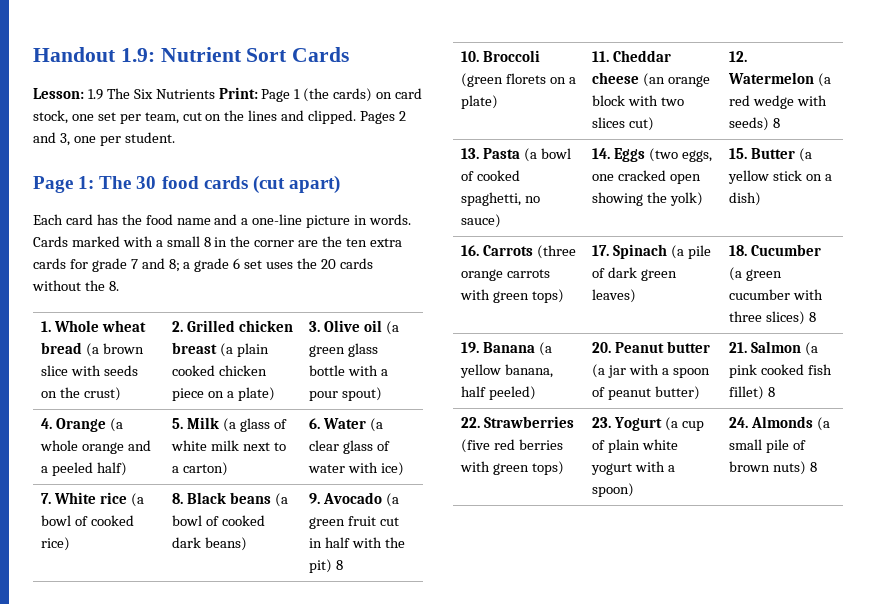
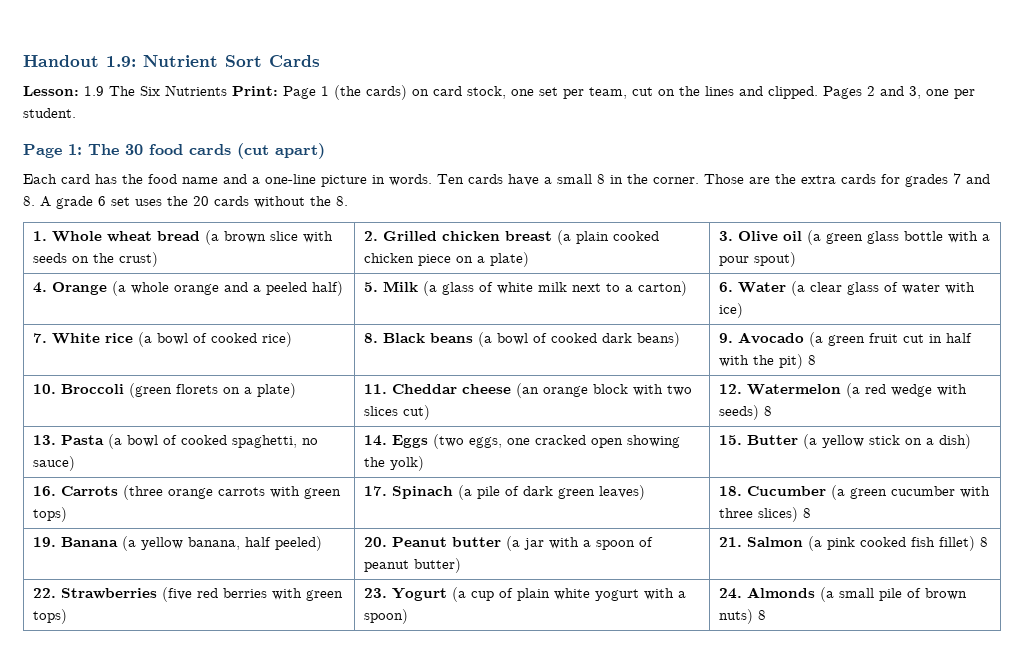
[33,236,153,247] Cards marked with -> [437,174,539,186] Ten cards have
[254,240,295,247] corner -> [653,174,744,184] corner. Those
[346,238,368,247] ten -> (796, 179) none
[91,258,127,272] grade -> [905,174,948,187] grades
[168,259,191,272] 8; a -> [23,196,51,207] 8. A

